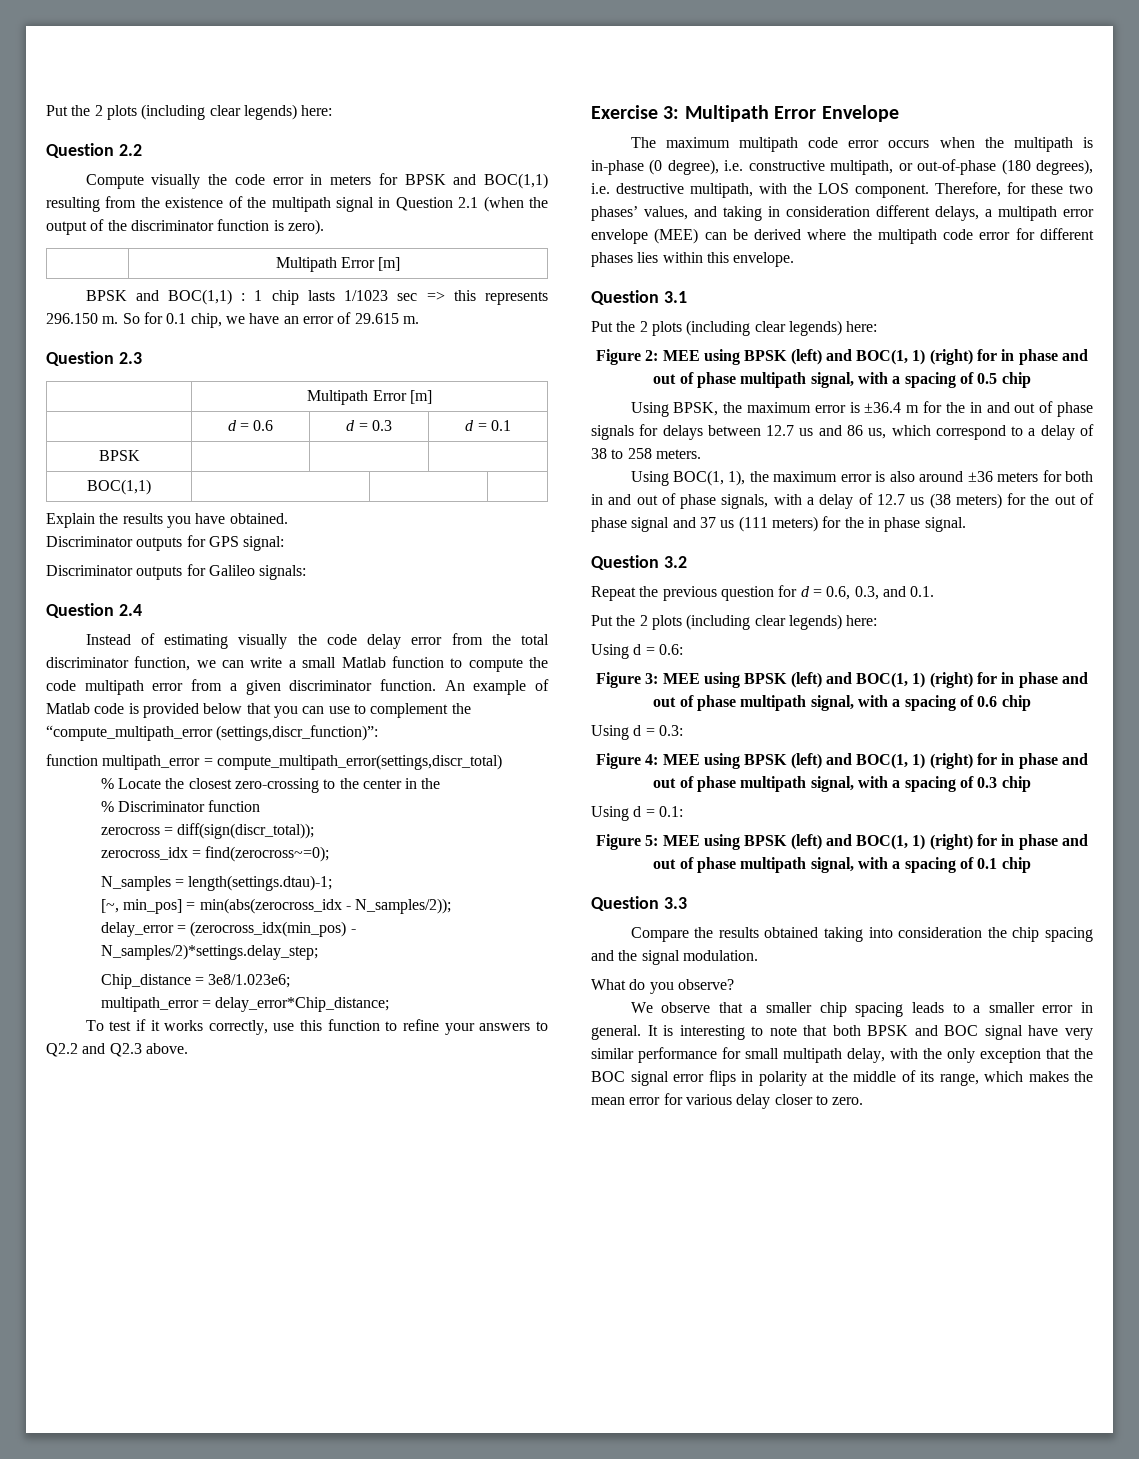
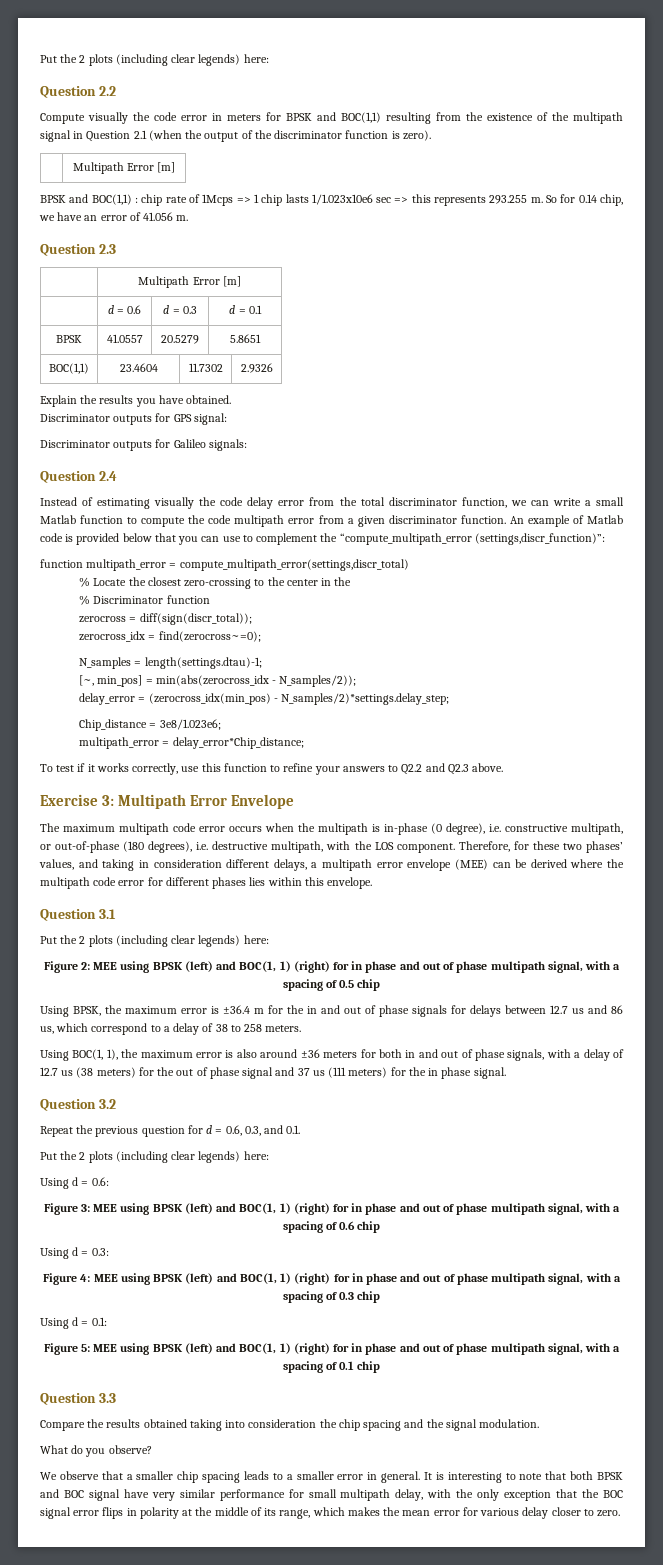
(246, 297) none -> [141,194,251,206] chip rate of 1Mcps =>
[344,290,389,301] 1/1023 -> [311,194,373,205] 1/1.023x10e6
[46,313,98,324] 296.150 -> [489,195,528,204] 293.255
[166,313,187,324] 0.1 -> [578,194,597,203] 0.14
[354,313,399,324] 29.615 -> [143,212,174,221] 41.056
[87,479,151,495] | | // BOC(1,1) | | | -> [106,334,143,343] [161,335,199,344] [230,334,261,343] [49,363,89,374] [119,363,158,372] [188,363,223,372] [240,363,273,373] 41.0557 | 20.5279 | 5.8651 // BOC(1,1) | 23.4604 | 11.7302 | 2.9326

